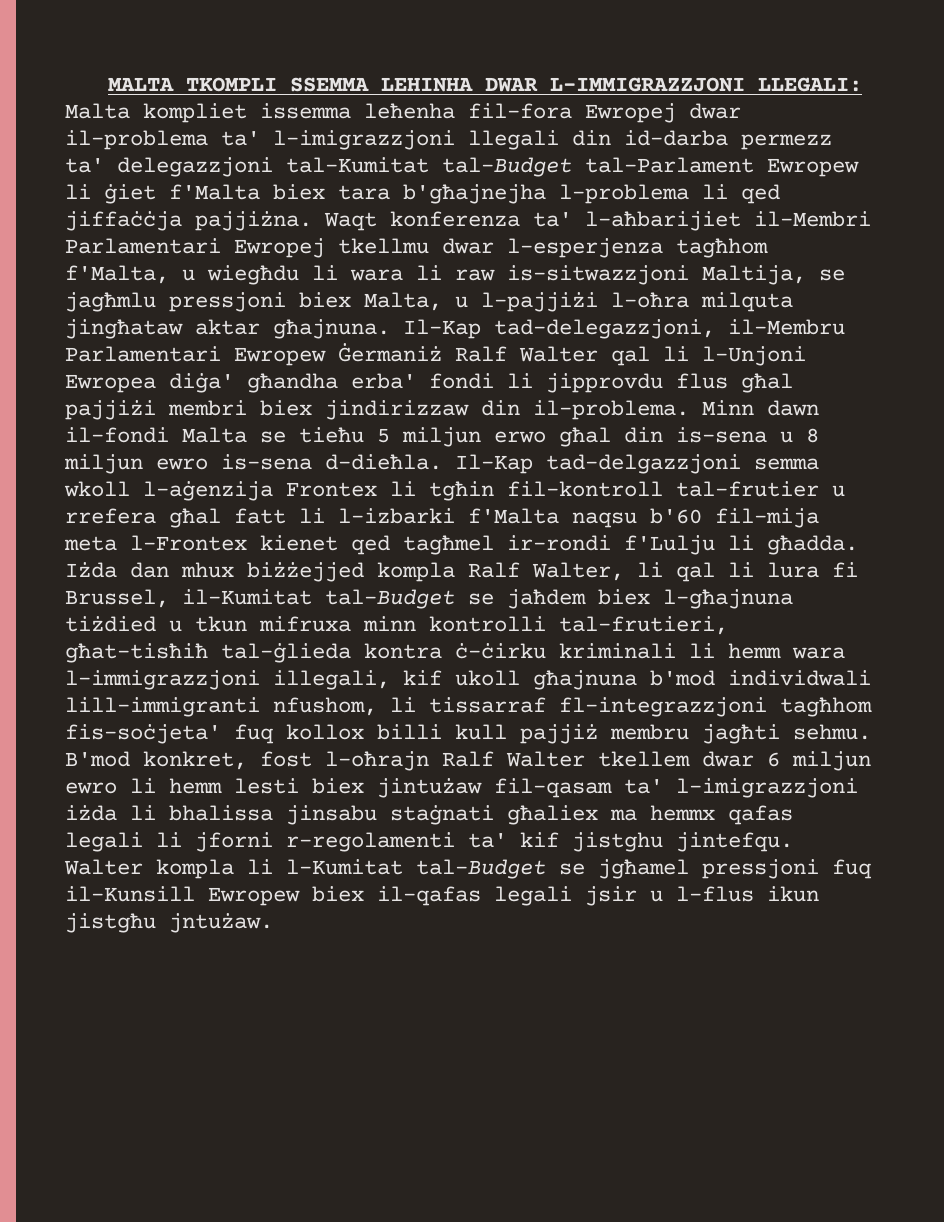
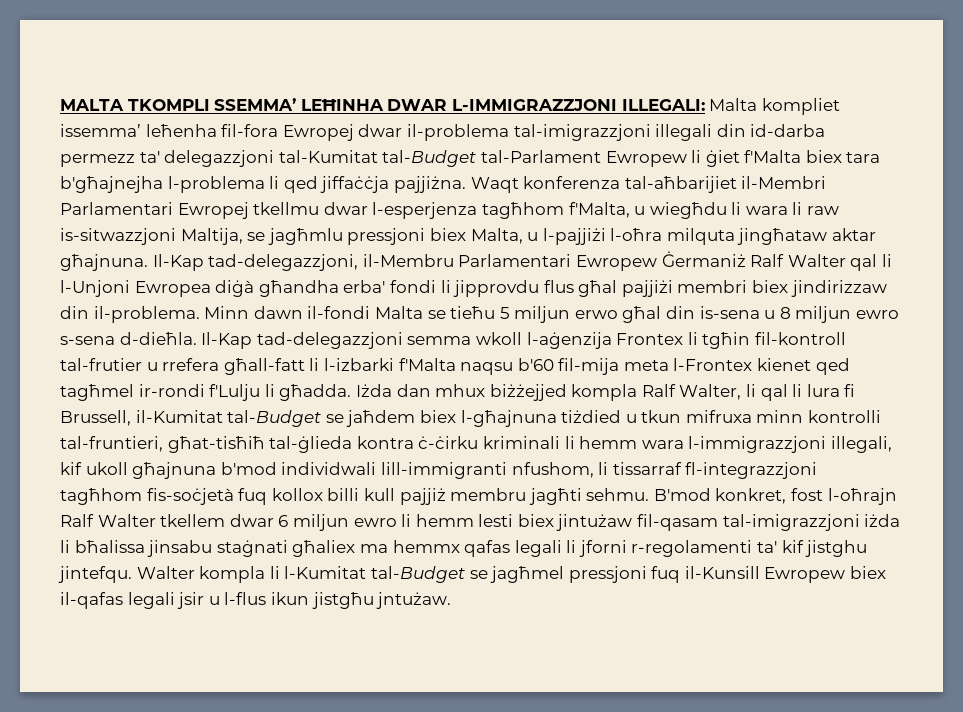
[289,77,473,92] SSEMMA LEHINHA -> [214,98,384,111] SSEMMA’ LEĦINHA
[757,77,862,92] LLEGALI: -> [621,99,705,111] ILLEGALI:
[260,103,351,119] issemma -> [60,124,141,137] issemma’
[221,130,559,150] ta' l-imigrazzjoni llegali -> [513,124,713,141] tal-imigrazzjoni illegali
[533,211,741,231] ta' l-aħbarijiet -> [624,176,737,193] tal-aħbarijiet
[169,373,234,393] diġa' -> [215,280,255,297] diġà
[221,454,312,470] is-sena -> [60,336,115,345] s-sena
[546,454,741,474] tad-delgazzjoni -> [256,332,403,349] tad-delegazzjoni
[169,508,286,528] għal fatt -> [223,358,305,375] għall-fatt
[65,589,169,608] Brussel, -> [60,410,131,426] Brussell,
[559,616,728,635] tal-frutieri, -> [60,436,163,452] tal-fruntieri,
[65,724,221,744] fis-soċjeta' -> [146,488,234,505] fis-soċjetà
[624,778,858,798] ta' l-imigrazzjoni -> [722,514,860,531] tal-imigrazzjoni
[169,805,273,821] bhalissa -> [74,540,145,553] bħalissa
[598,859,689,879] jgħamel -> [490,566,565,583] jagħmel

